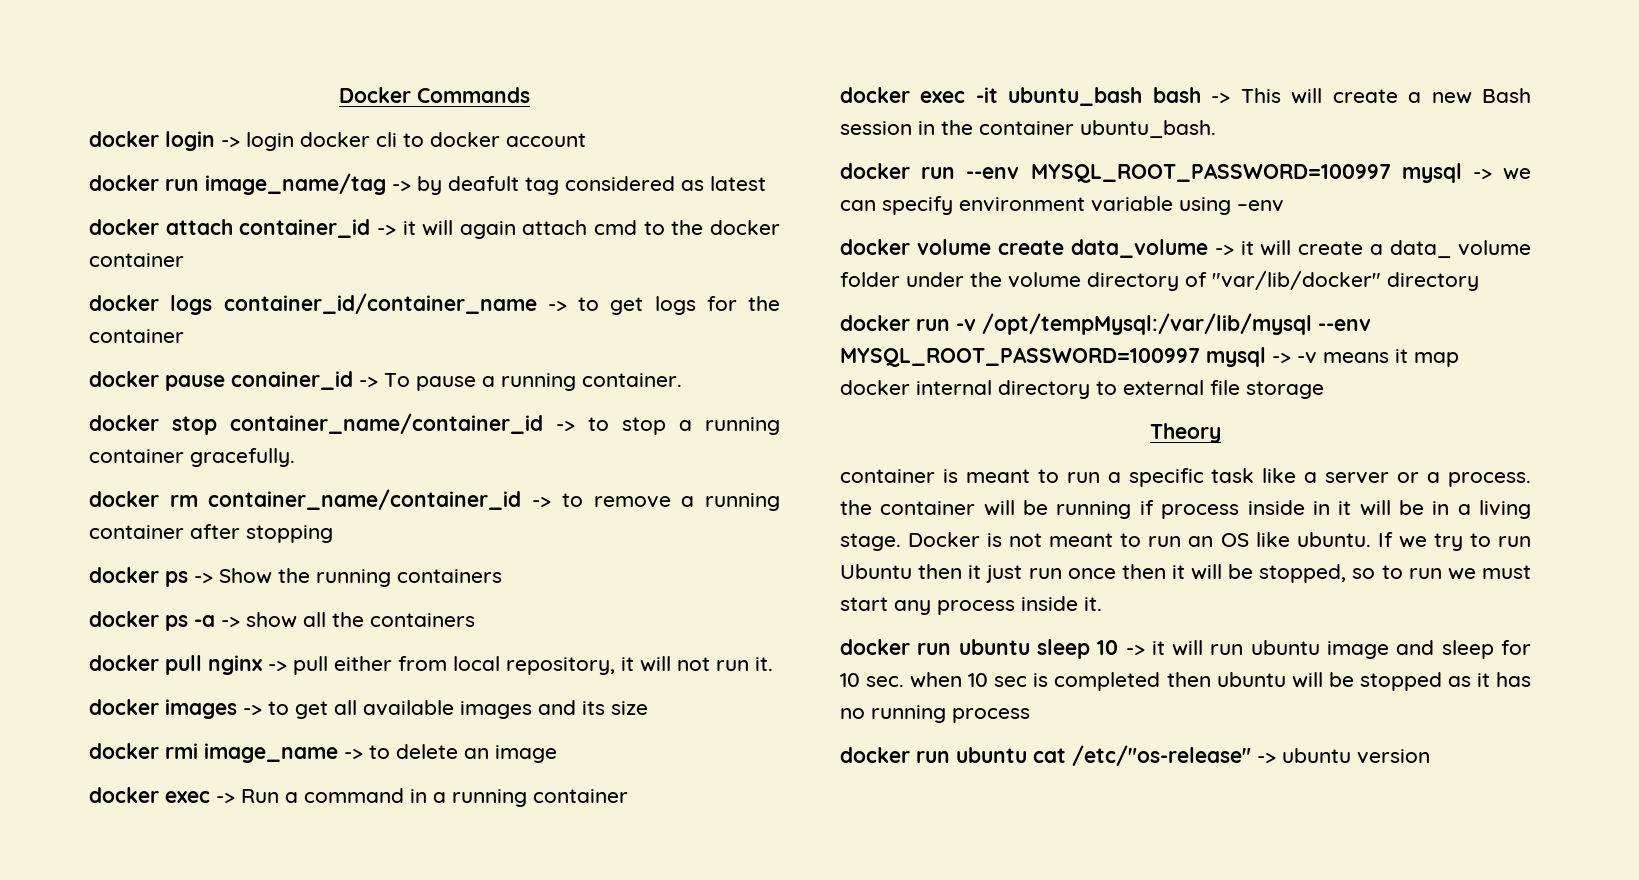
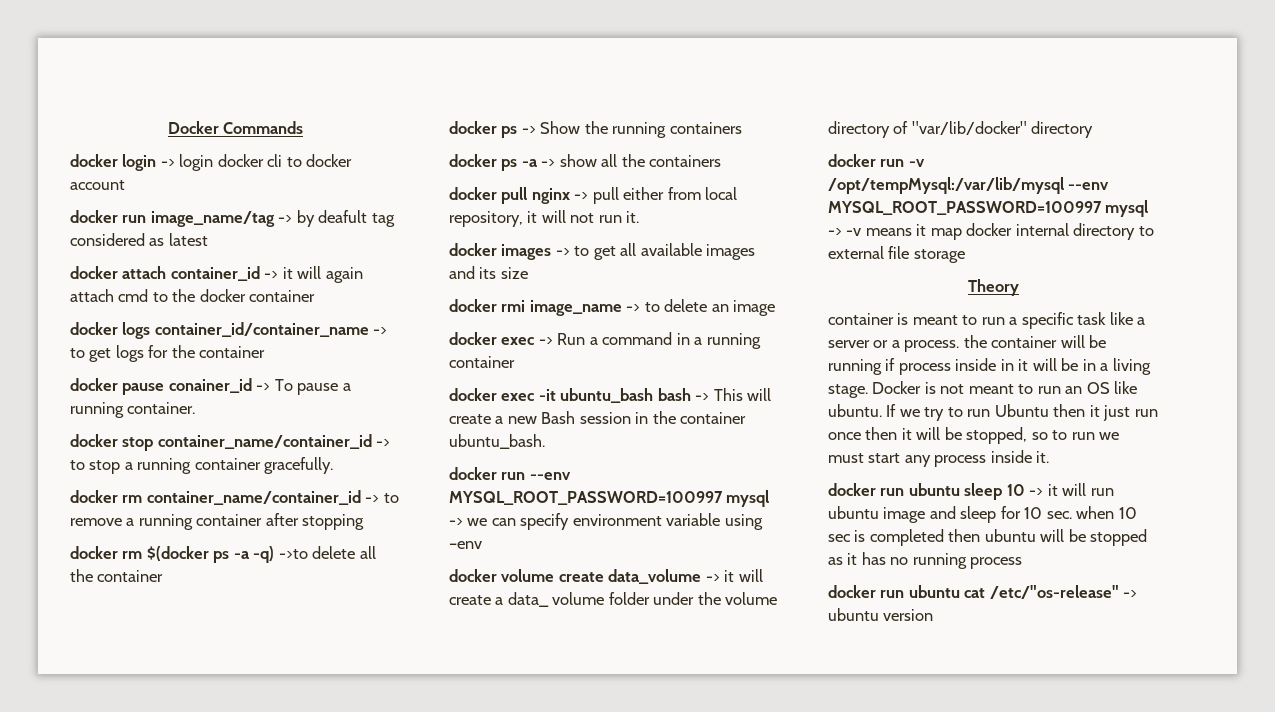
(333, 534) none -> [70,546,376,563] [70,569,164,582] // docker rm $(docker ps -a -q) ->to delete all the container

